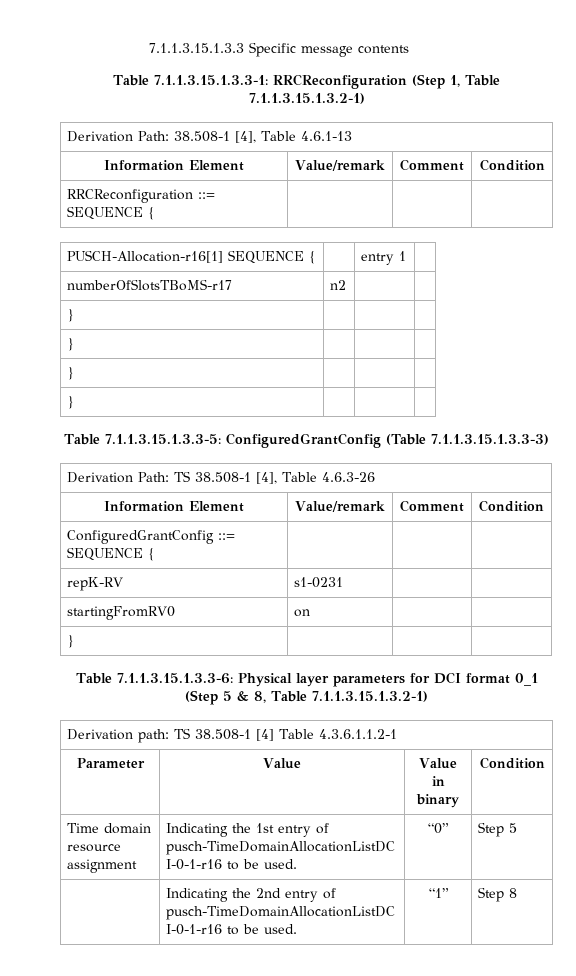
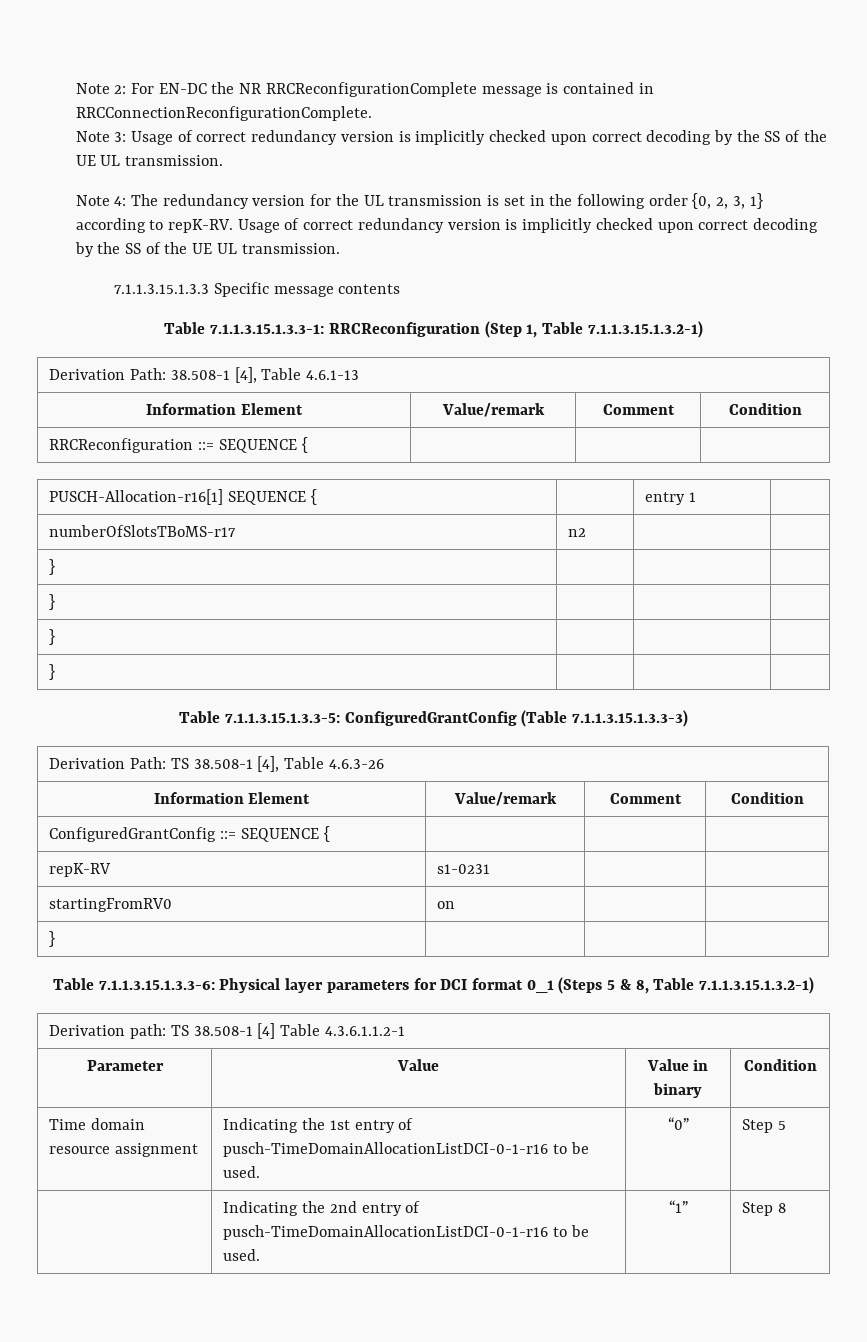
(149, 48) none -> [75,82,654,97] [75,106,372,121] [75,130,827,145] [75,155,224,166] [75,193,763,209] [75,218,818,233] [74,242,340,257] Note 2: For EN-DC the NR RRCReconfigurationComplete message is contained in RRCConnectionReconfigurationComplete. // Note 3: Usage of correct redundancy version is implicitly checked upon correct decoding by the SS of the UE UL transmission. // Note 4: The redundancy version for the UL transmission is set in the following order {0, 2, 3, 1} according to repK-RV. Usage of correct redundancy version is implicitly checked upon correct decoding by the SS of the UE UL transmission. //
[185,690,219,705] (Step -> [558,977,603,994] (Steps

